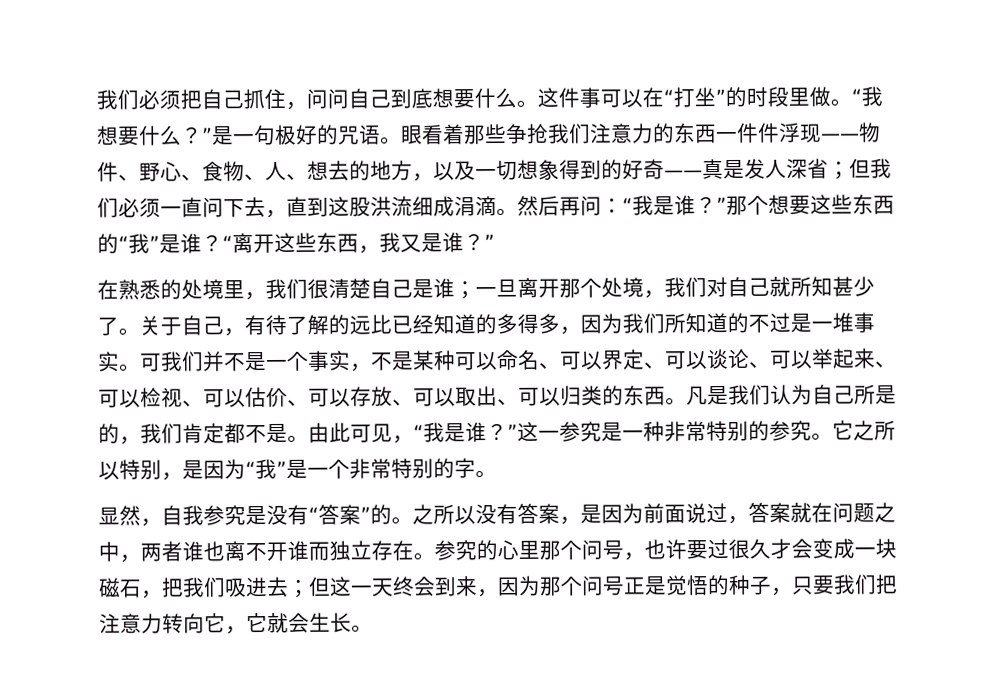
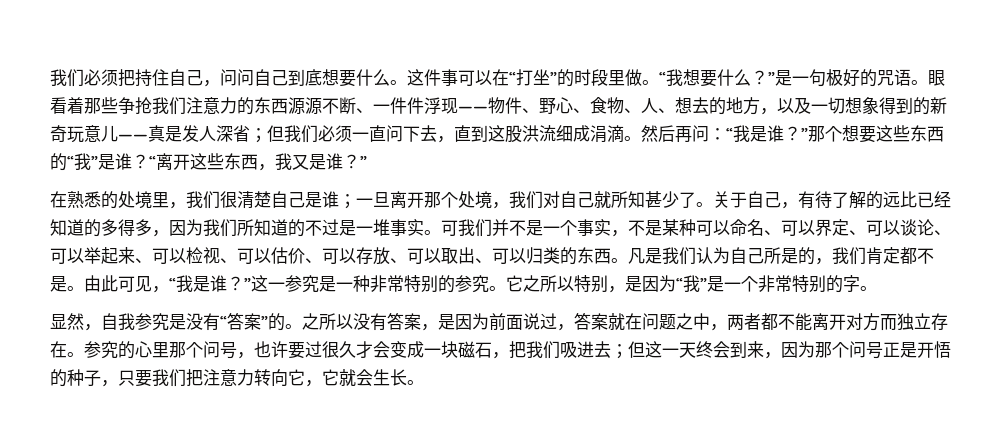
[201,88,286,110] 自己抓住 -> [135,69,203,87] 持住自己
(717, 134) none -> [288,97,373,115] 源源不断、
[622,159,665,180] 好奇 -> [930,97,947,114] [50,125,118,143] 新奇玩意儿
[182,540,309,562] 谁也离不开谁 -> [761,313,880,331] 都不能离开对方
[665,575,688,596] 觉 -> [917,342,934,358] 开

